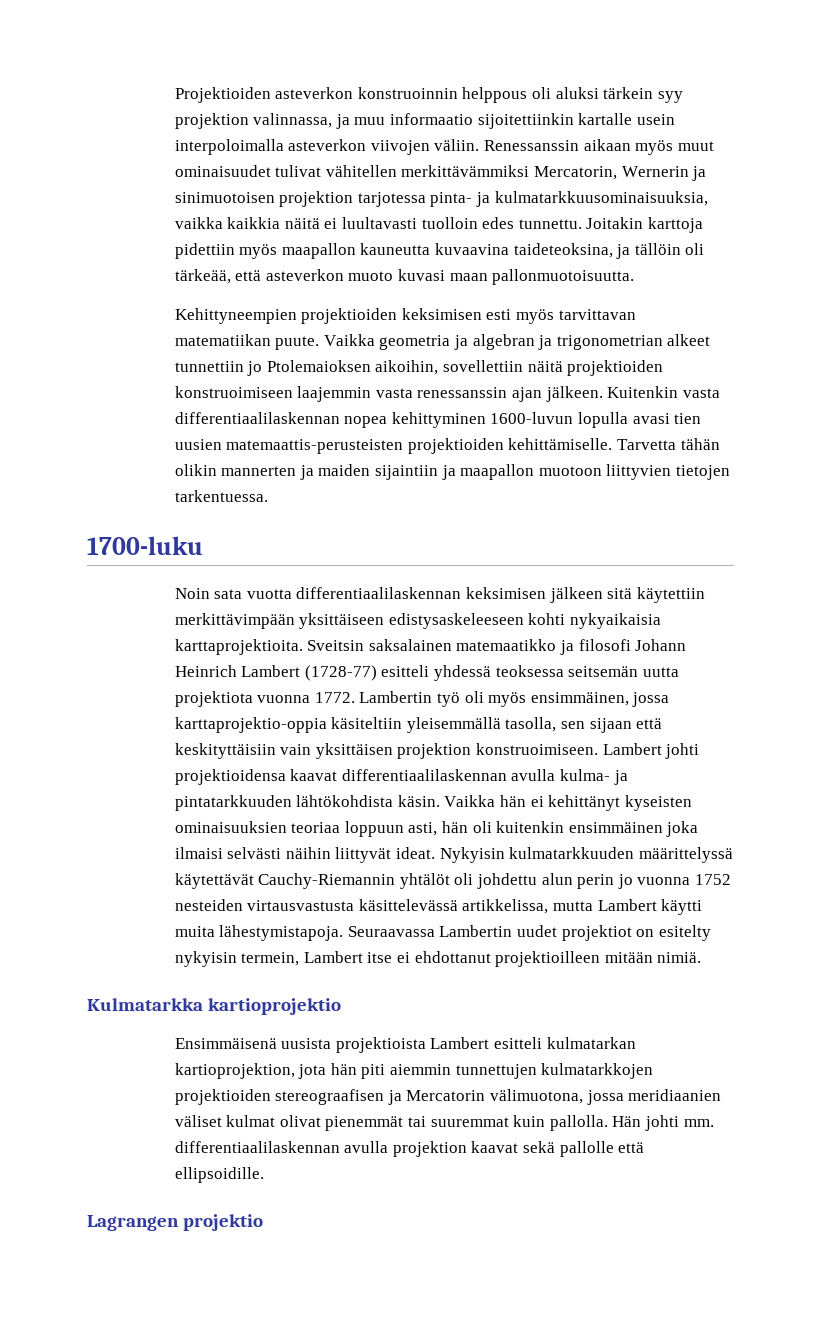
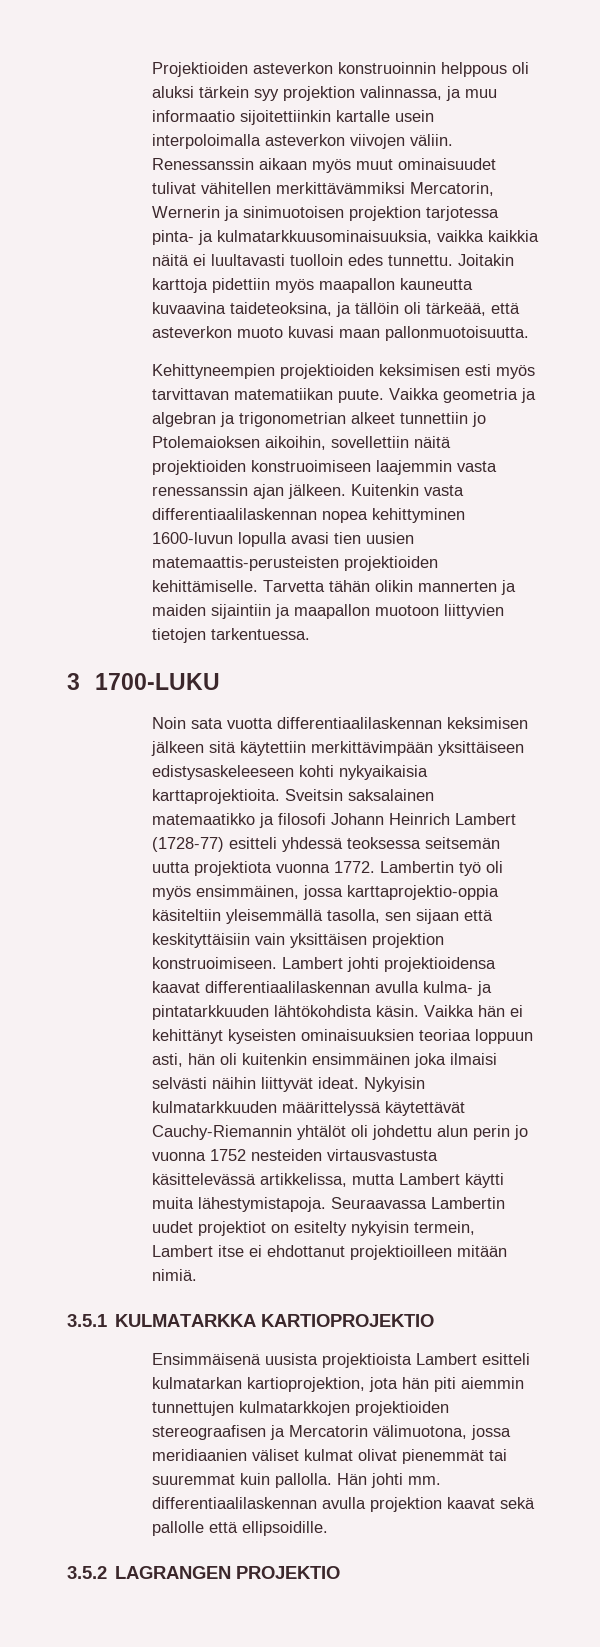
[87,536,203,555] 1700-luku -> [67,673,221,690] 3 1700-LUKU
[87,998,342,1015] Kulmatarkka kartioprojektio -> [67,1314,435,1327] 3.5.1 KULMATARKKA KARTIOPROJEKTIO
[87,1214,264,1231] Lagrangen projektio -> [67,1566,341,1579] 3.5.2 LAGRANGEN PROJEKTIO

